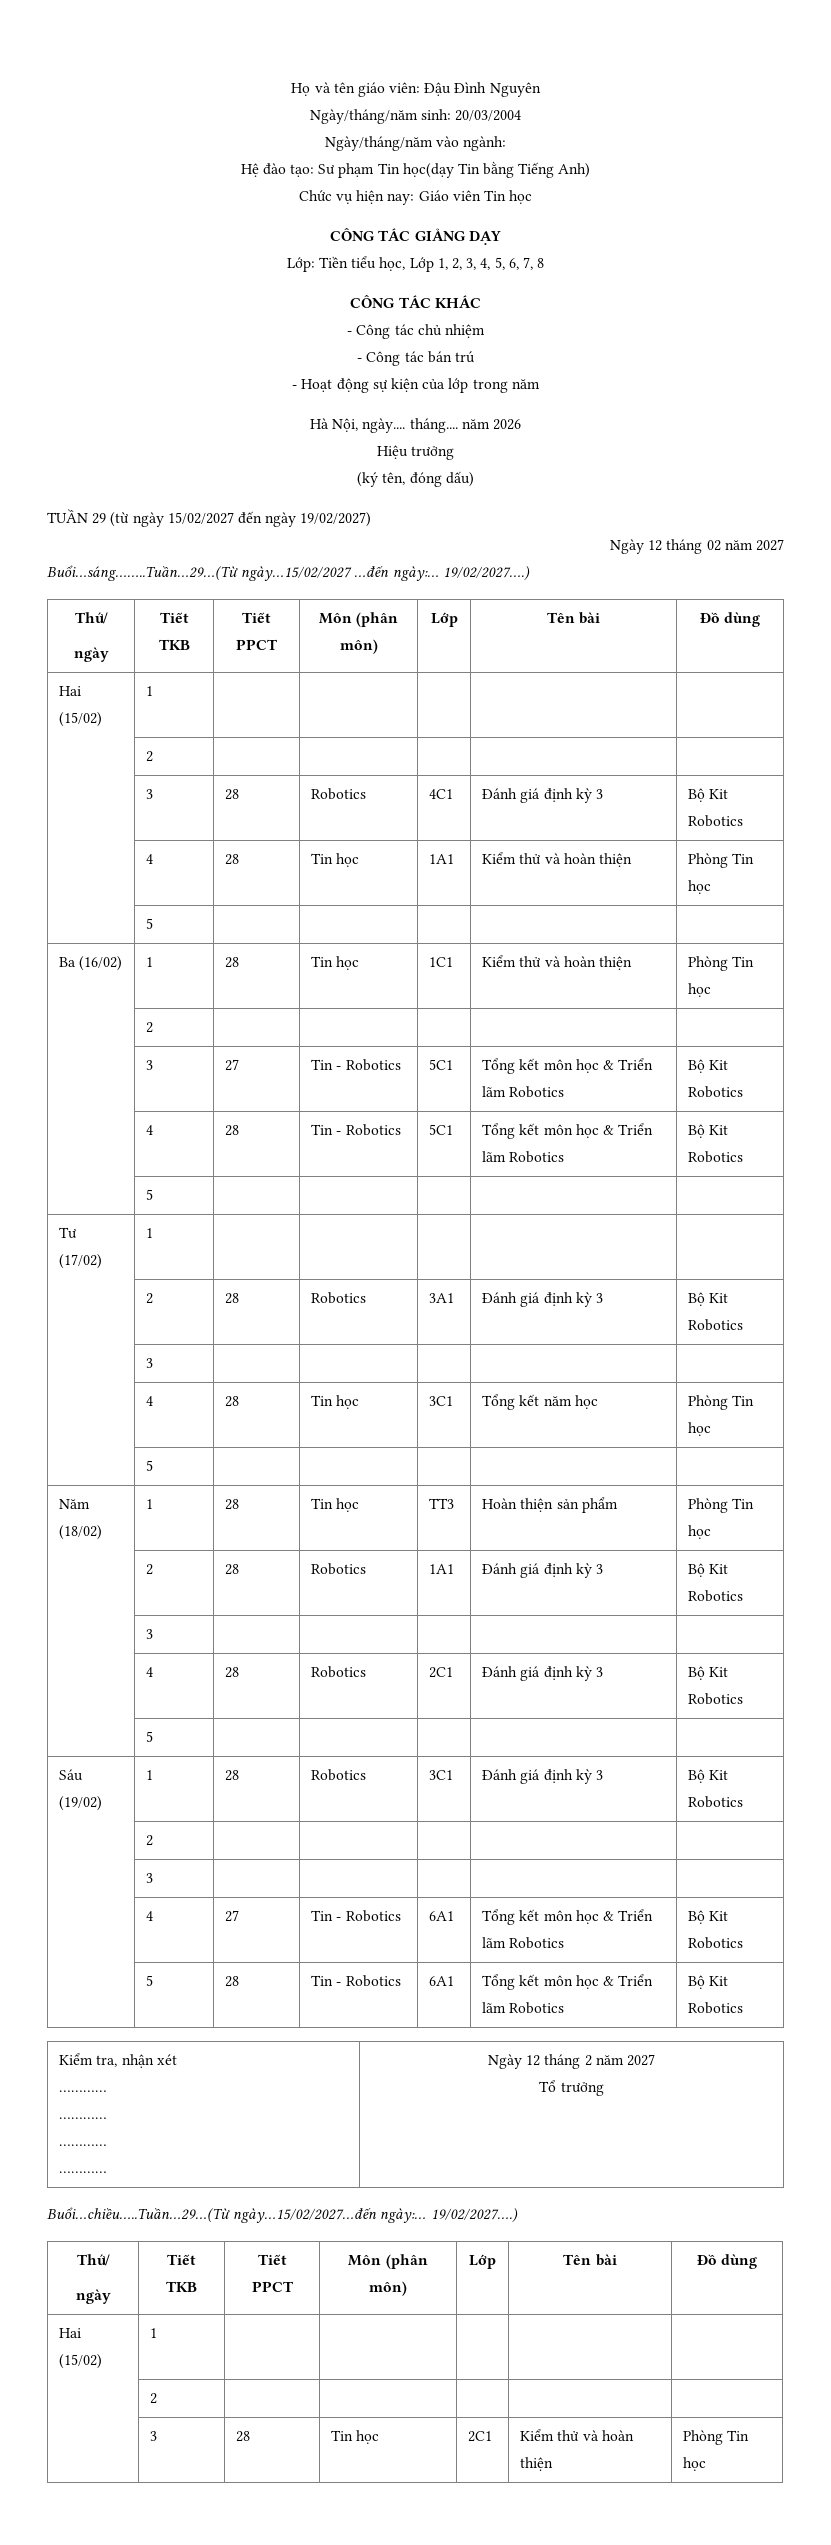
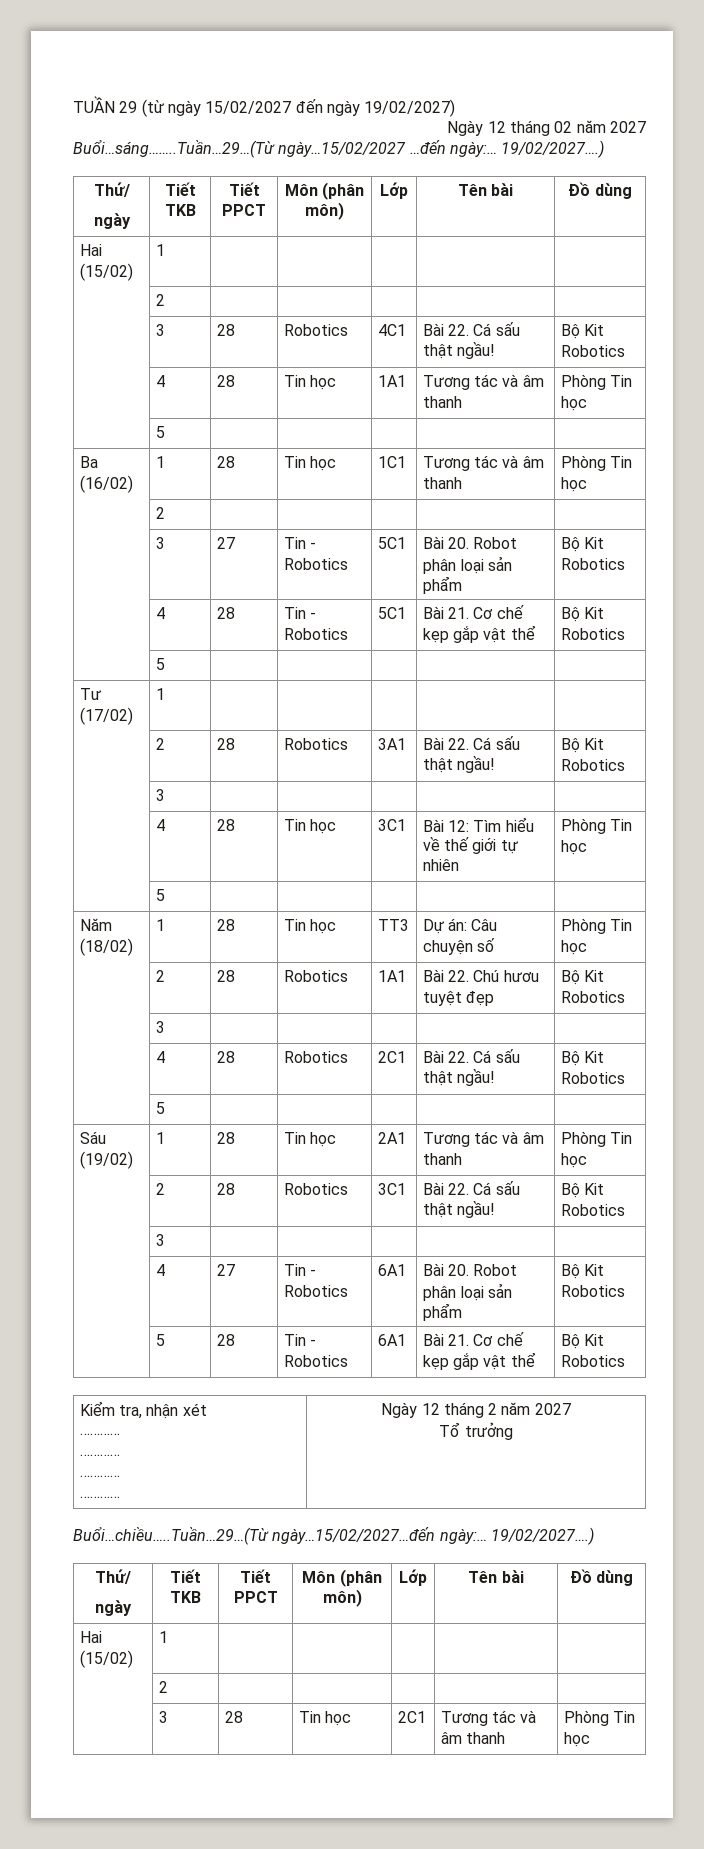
[291,82,541,97] [309,109,522,124] [324,136,507,151] [240,161,591,178] [298,190,533,205] [330,227,501,245] [286,256,545,272] [350,294,481,308] [347,324,485,339] [357,351,475,366] [292,378,540,393] [310,418,521,433] [376,445,455,460] [357,471,474,487] Họ và tên giáo viên: Đậu Đình Nguyên // Ngày/tháng/năm sinh: 20/03/2004 // Ngày/tháng/năm vào ngành: // Hệ đào tạo: Sư phạm Tin học(dạy Tin bằng Tiếng Anh) // Chức vụ hiện nay: Giáo viên Tin học // CÔNG TÁC GIẢNG DẠY // Lớp: Tiền tiểu học, Lớp 1, 2, 3, 4, 5, 6, 7, 8 // CÔNG TÁC KHÁC // - Công tác chủ nhiệm // - Công tác bán trú // - Hoạt động sự kiện của lớp trong năm // Hà Nội, ngày.... tháng.... năm 2026 // Hiệu trưởng // (ký tên, đóng dấu) // -> (73, 104) none
[482,788,603,803] Đánh giá định kỳ 3 -> [422,322,520,336] [422,342,495,359] Bài 22. Cá sấu thật ngầu!
[482,852,632,867] Kiểm thử và hoàn thiện -> [422,374,544,390] [422,396,462,408] Tương tác và âm thanh
[482,955,632,970] Kiểm thử và hoàn thiện -> [422,455,544,471] [422,477,462,489] Tương tác và âm thanh
[482,1058,654,1074] [482,1086,565,1098] Tổng kết môn học & Triển lãm Robotics -> [422,536,518,549] [422,556,513,574] [422,576,462,594] Bài 20. Robot phân loại sản phẩm
[482,1123,654,1139] [482,1151,565,1163] Tổng kết môn học & Triển lãm Robotics -> [422,605,524,619] [422,625,536,643] Bài 21. Cơ chế kẹp gắp vật thể
[482,1292,603,1307] Đánh giá định kỳ 3 -> [422,736,520,750] [422,756,495,773] Bài 22. Cá sấu thật ngầu!
[482,1394,598,1410] Tổng kết năm học -> [422,817,534,832] [422,837,519,854] [422,859,459,871] Bài 12: Tìm hiểu về thế giới tự nhiên
[482,1497,618,1513] Hoàn thiện sản phẩm -> [422,918,498,934] [422,938,495,955] Dự án: Câu chuyện số
[482,1563,603,1578] Đánh giá định kỳ 3 -> [422,969,539,982] [422,991,494,1006] Bài 22. Chú hươu tuyệt đẹp
[482,1666,603,1681] Đánh giá định kỳ 3 -> [422,1049,520,1063] [422,1069,495,1086] Bài 22. Cá sấu thật ngầu!
[311,1769,367,1781] [429,1770,454,1780] [482,1769,603,1784] [688,1769,729,1783] [688,1796,744,1808] [146,1835,154,1846] Robotics | 3C1 | Đánh giá định kỳ 3 | Bộ Kit Robotics // | 2 | | | | | -> [283,1132,336,1147] [377,1132,406,1144] [422,1131,544,1147] [422,1153,462,1165] [560,1131,632,1147] [560,1153,587,1168] [155,1183,165,1195] [216,1183,235,1195] [283,1183,348,1195] [377,1183,406,1195] [422,1181,520,1195] [422,1201,495,1218] [560,1183,604,1198] [560,1204,625,1216] Tin học | 2A1 | Tương tác và âm thanh | Phòng Tin học // | 2 | 28 | Robotics | 3C1 | Bài 22. Cá sấu thật ngầu! | Bộ Kit Robotics
[482,1909,654,1925] [482,1937,565,1949] Tổng kết môn học & Triển lãm Robotics -> [422,1263,518,1276] [422,1283,513,1301] [422,1303,462,1321] Bài 20. Robot phân loại sản phẩm
[482,1974,654,1990] [482,2002,565,2014] Tổng kết môn học & Triển lãm Robotics -> [422,1332,524,1346] [422,1352,536,1370] Bài 21. Cơ chế kẹp gắp vật thể
[520,2429,634,2442] [520,2457,554,2471] Kiểm thử và hoàn thiện -> [440,1710,537,1726] [440,1732,505,1744] Tương tác và âm thanh

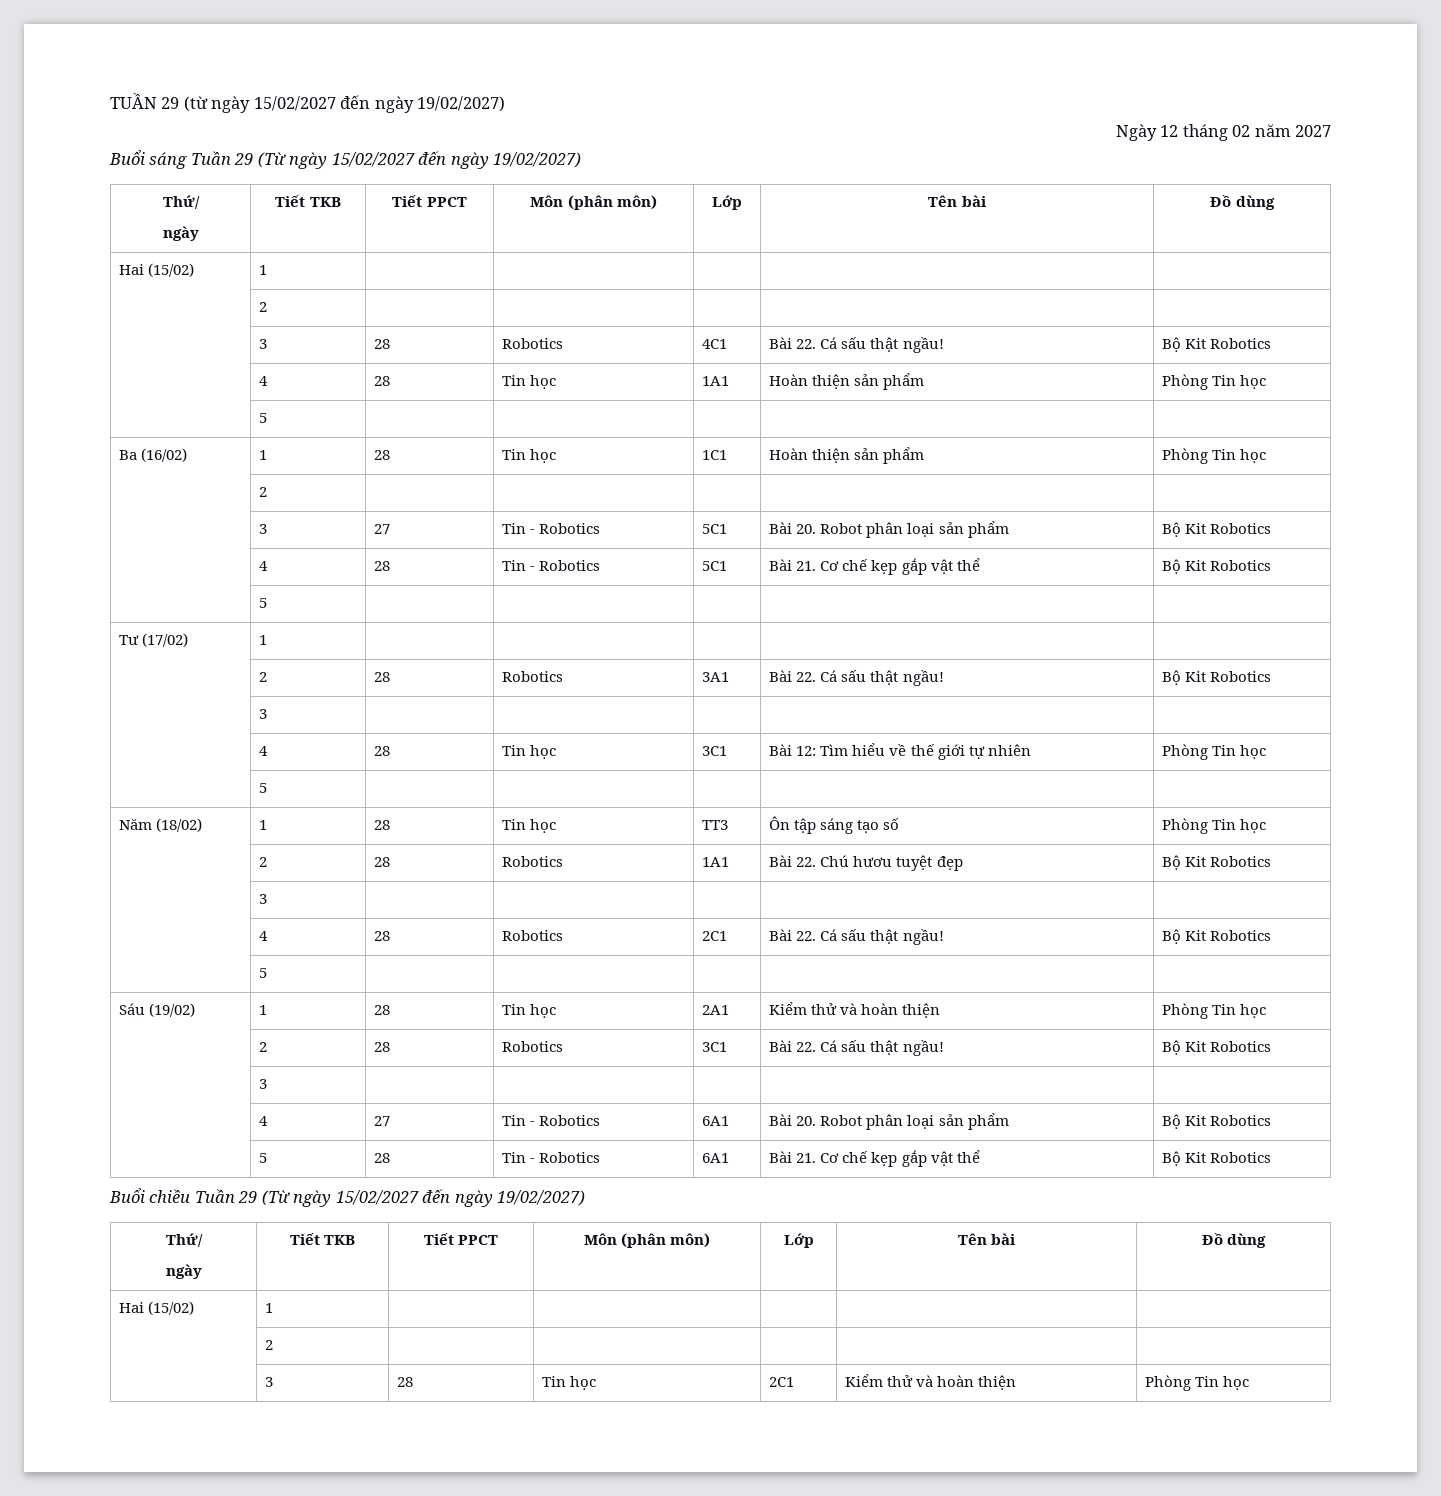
[73,140,605,158] Buổi…sáng……..Tuần…29…(Từ ngày…15/02/2027 …đến ngày:… 19/02/2027….) -> [109,150,582,169] Buổi sáng Tuần 29 (Từ ngày 15/02/2027 đến ngày 19/02/2027)
[422,374,544,390] [422,396,462,408] Tương tác và âm thanh -> [769,373,925,390] Hoàn thiện sản phẩm
[422,455,544,471] [422,477,462,489] Tương tác và âm thanh -> [769,447,925,464] Hoàn thiện sản phẩm
[422,918,498,934] [422,940,473,955] Dự án: Câu chuyện -> [769,816,880,834] Ôn tập sáng tạo
[422,1131,544,1147] [422,1153,462,1165] Tương tác và âm thanh -> [769,1002,941,1018] Kiểm thử và hoàn thiện
[79,1401,207,1419] [79,1433,120,1435] [79,1454,120,1456] [79,1475,120,1477] [79,1496,120,1498] [381,1402,571,1418] [439,1422,513,1440] [73,1527,594,1545] // Kiểm tra, nhận xét // ………… // ………… // ………… // ………… | Ngày 12 tháng 2 năm 2027 // Tổ trưởng // Buổi…chiều…..Tuần…29…(Từ ngày…15/02/2027…đến ngày:… 19/02/2027….) -> [109,1188,586,1207] // Buổi chiều Tuần 29 (Từ ngày 15/02/2027 đến ngày 19/02/2027)
[440,1710,537,1726] [440,1732,505,1744] Tương tác và âm thanh -> [845,1374,1017,1390] Kiểm thử và hoàn thiện

